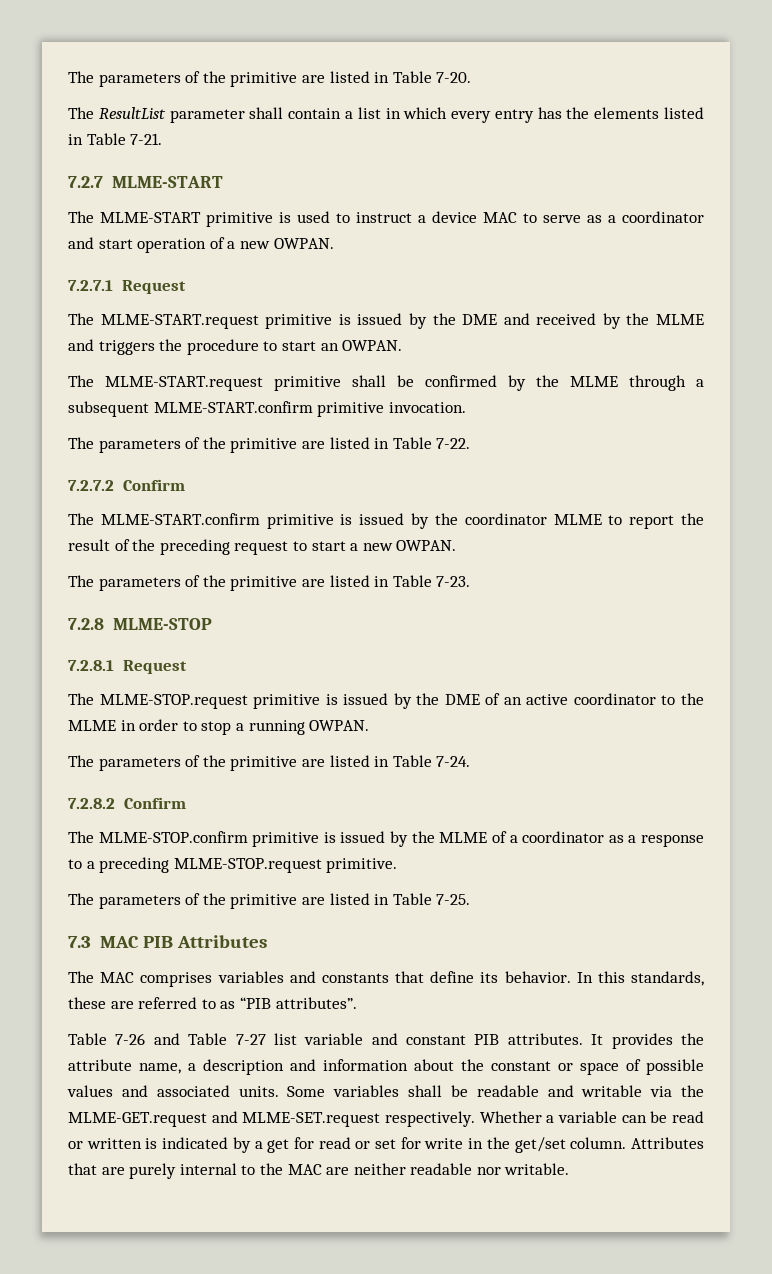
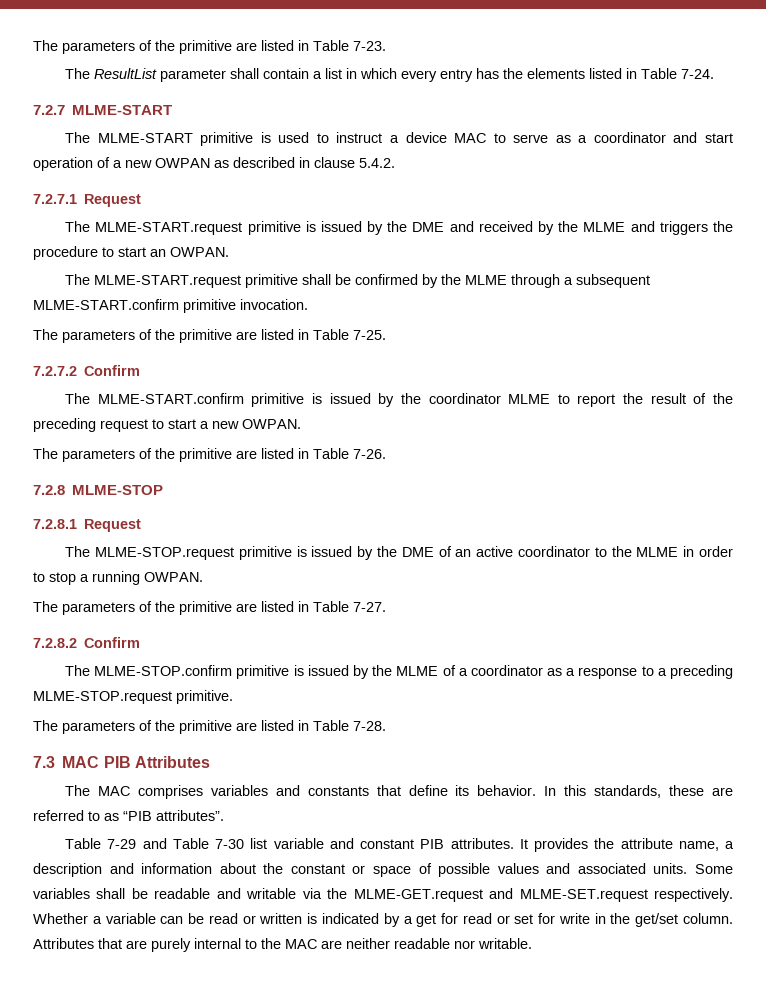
[68,71,472,87] The parameters of the primitive are listed in Table 7-20. -> [33,40,386,54] The parameters of the primitive are listed in Table 7-23.
[130,133,163,145] 7-21. -> [681,69,715,79] 7-24.
[273,238,334,249] OWPAN. -> [155,157,395,168] OWPAN as described in clause 5.4.2.
[436,438,471,449] 7-22. -> [353,330,386,340] 7-25.
[436,576,471,587] 7-23. -> [353,449,386,459] 7-26.
[436,756,471,767] 7-24. -> [353,602,386,612] 7-27.
[436,894,471,905] 7-25. -> [353,721,386,731] 7-28.
[115,1033,146,1045] 7-26 -> [107,839,137,849] 7-29
[235,1034,266,1045] 7-27 -> [215,839,245,849] 7-30

